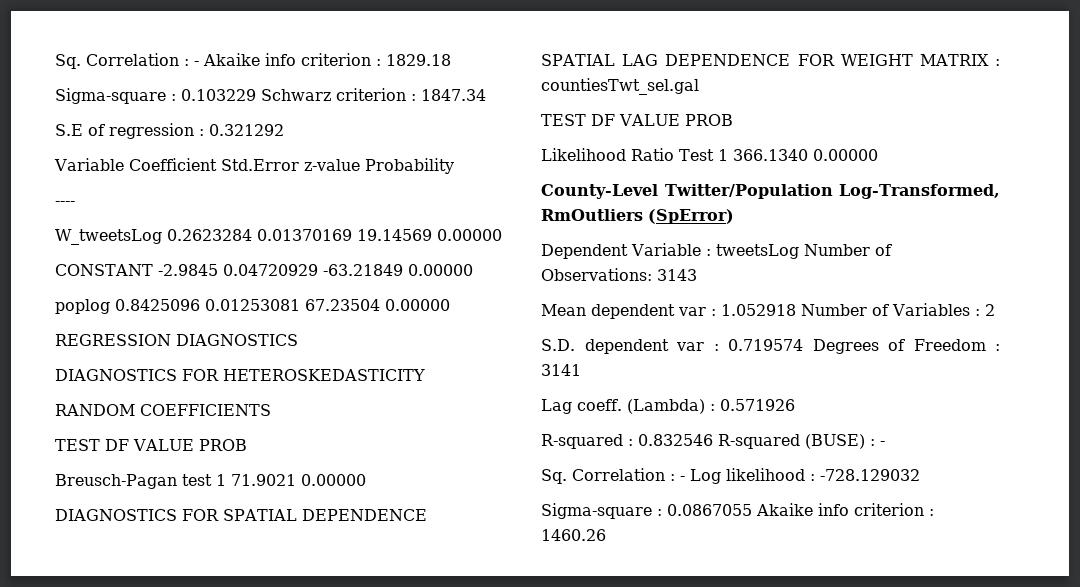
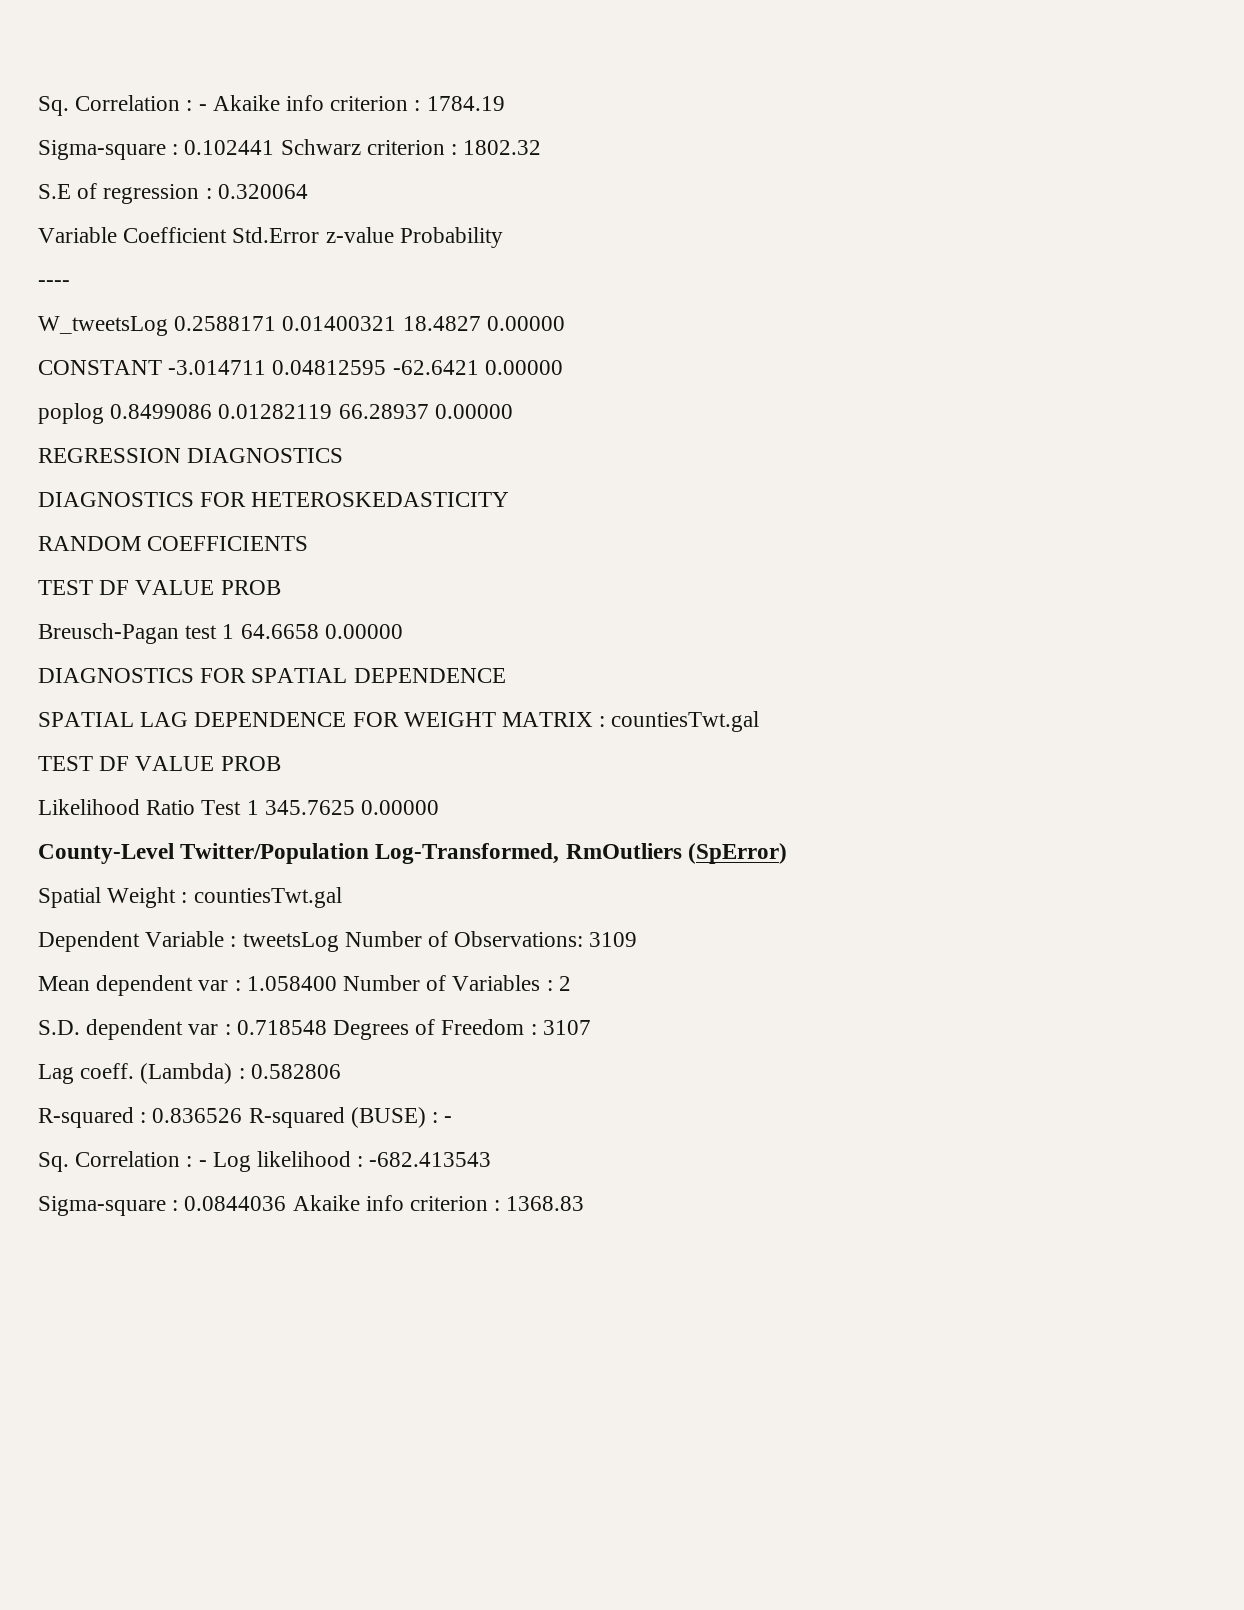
[386,54,451,66] [55,88,256,104] 1829.18 // Sigma-square : 0.103229 -> [426,96,505,111] [38,140,275,160] 1784.19 // Sigma-square : 0.102441
[421,89,486,101] 1847.34 -> [463,140,542,155] 1802.32
[209,124,284,136] 0.321292 -> [217,184,308,199] 0.320064
[167,229,432,241] 0.2623284 0.01370169 19.14569 -> [174,316,481,331] 0.2588171 0.01400321 18.4827
[157,264,403,276] -2.9845 0.04720929 -63.21849 -> [168,360,479,375] -3.014711 0.04812595 -62.6421
[115,299,380,311] 0.8425096 0.01253081 67.23504 -> [110,404,429,419] 0.8499086 0.01282119 66.28937
[231,474,296,486] 71.9021 -> [240,624,319,639] 64.6658
[541,78,699,95] countiesTwt_sel.gal -> [611,711,760,732] countiesTwt.gal
[732,149,808,161] 366.1340 -> [264,800,355,815] 345.7625
(734, 216) none -> [38,887,342,908] // Spatial Weight : countiesTwt.gal
[657,269,697,281] 3143 -> [589,932,638,947] 3109
[721,304,796,316] 1.052918 -> [246,976,337,991] 1.058400
[728,339,803,351] 0.719574 -> [236,1020,327,1035] 0.718548
[541,364,581,376] 3141 -> [542,1020,591,1035] 3107
[720,399,795,411] 0.571926 -> [250,1064,341,1079] 0.582806
[638,434,713,446] 0.832546 -> [152,1108,243,1123] 0.836526
[820,469,920,481] [541,503,934,519] [541,529,606,541] -728.129032 // Sigma-square : 0.0867055 Akaike info criterion : 1460.26 -> [369,1152,492,1167] [38,1195,585,1216] -682.413543 // Sigma-square : 0.0844036 Akaike info criterion : 1368.83

